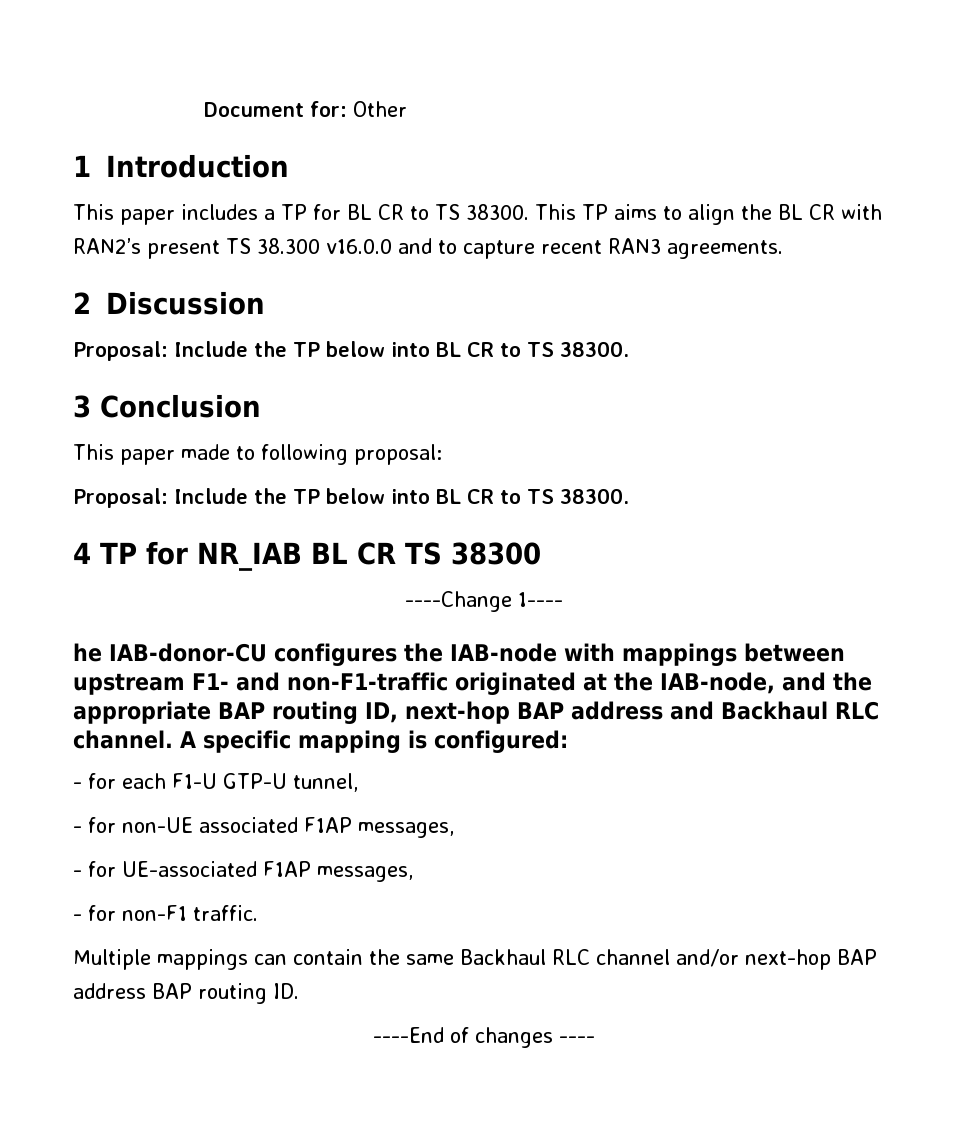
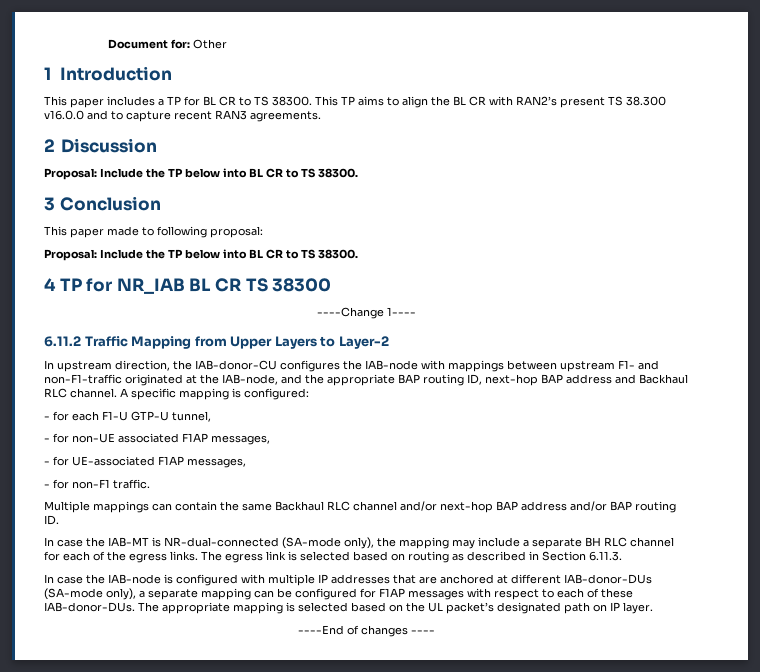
[73,643,102,662] he -> [44,336,389,349] [44,360,192,372] 6.11.2 Traffic Mapping from Upper Layers to Layer-2 // In upstream direction, the
(146, 991) none -> [570,501,607,511] and/or
(299, 991) none -> [44,537,674,549] [44,551,622,563] [44,574,652,586] [44,588,633,600] [44,602,653,614] // In case the IAB-MT is NR-dual-connected (SA-mode only), the mapping may include a separate BH RLC channel for each of the egress links. The egress link is selected based on routing as described in Section 6.11.3. // In case the IAB-node is configured with multiple IP addresses that are anchored at different IAB-donor-DUs (SA-mode only), a separate mapping can be configured for F1AP messages with respect to each of these IAB-donor-DUs. The appropriate mapping is selected based on the UL packet’s designated path on IP layer.

